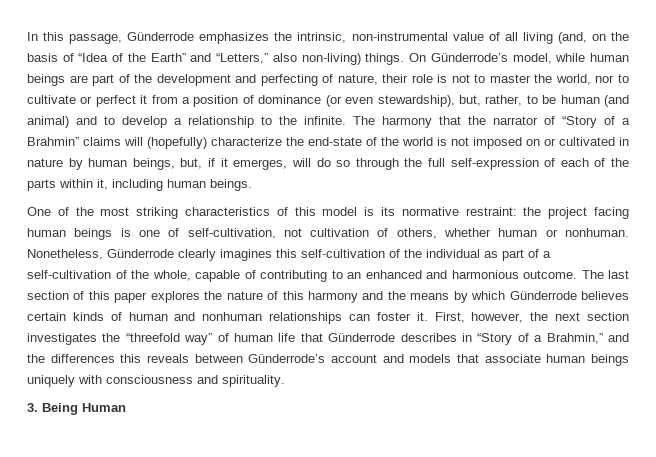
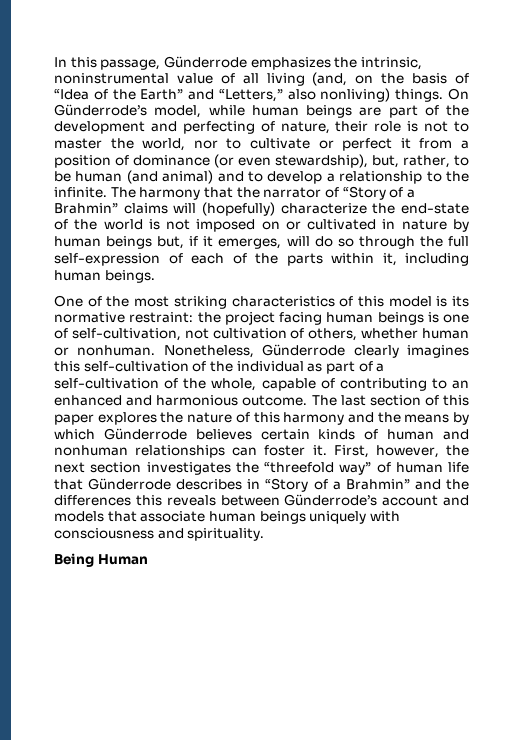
[351,32,448,41] non-instrumental -> [54,73,169,84] noninstrumental
[301,53,361,65] non-living) -> [320,88,391,102] nonliving)
[132,158,175,170] beings, -> [106,236,153,249] beings
[546,333,603,344] Brahmin,” -> [345,479,410,490] Brahmin”
[27,403,38,412] 3. -> (265, 534) none

